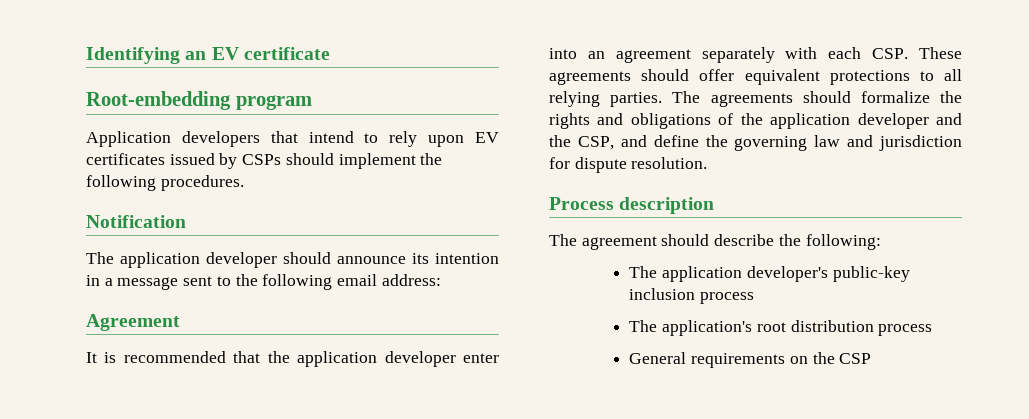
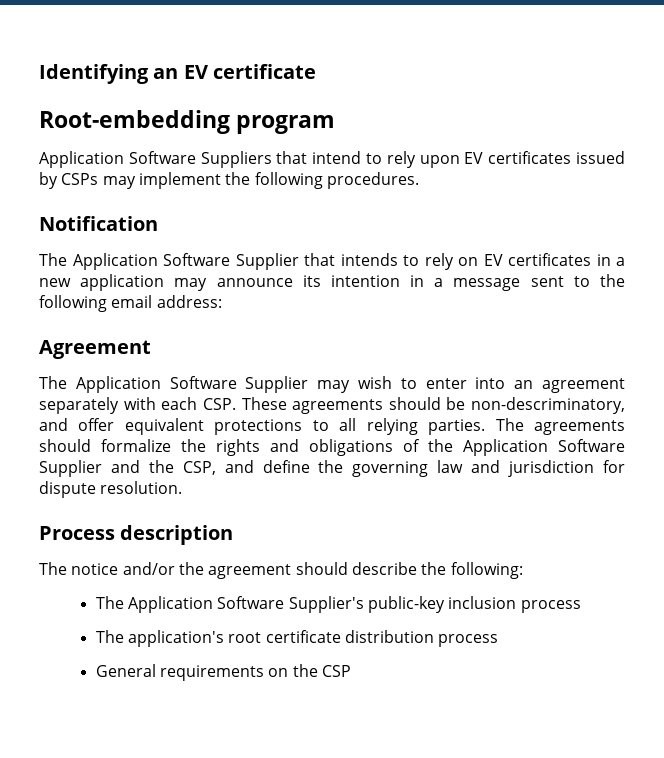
[181,131,260,147] developers -> [128,151,272,168] Software Suppliers
[285,153,334,165] should -> [102,176,136,189] may
[120,252,331,268] application developer should -> [72,253,625,270] [39,274,208,291] Application Software Supplier that intends to rely on EV certificates in a new application may
[86,351,456,367] It is recommended that the application developer -> [39,376,417,393] The Application Software Supplier may wish to
(690, 75) none -> [446,397,625,414] [39,418,68,431] be non-descriminatory, and
[770,113,929,129] application developer -> [463,439,625,456] [39,460,102,477] Application Software Supplier
(577, 240) none -> [71,562,204,575] notice and/or the
[662,266,828,282] application developer's -> [128,596,364,613] Application Software Supplier's
(786, 327) none -> [265,630,341,643] certificate

